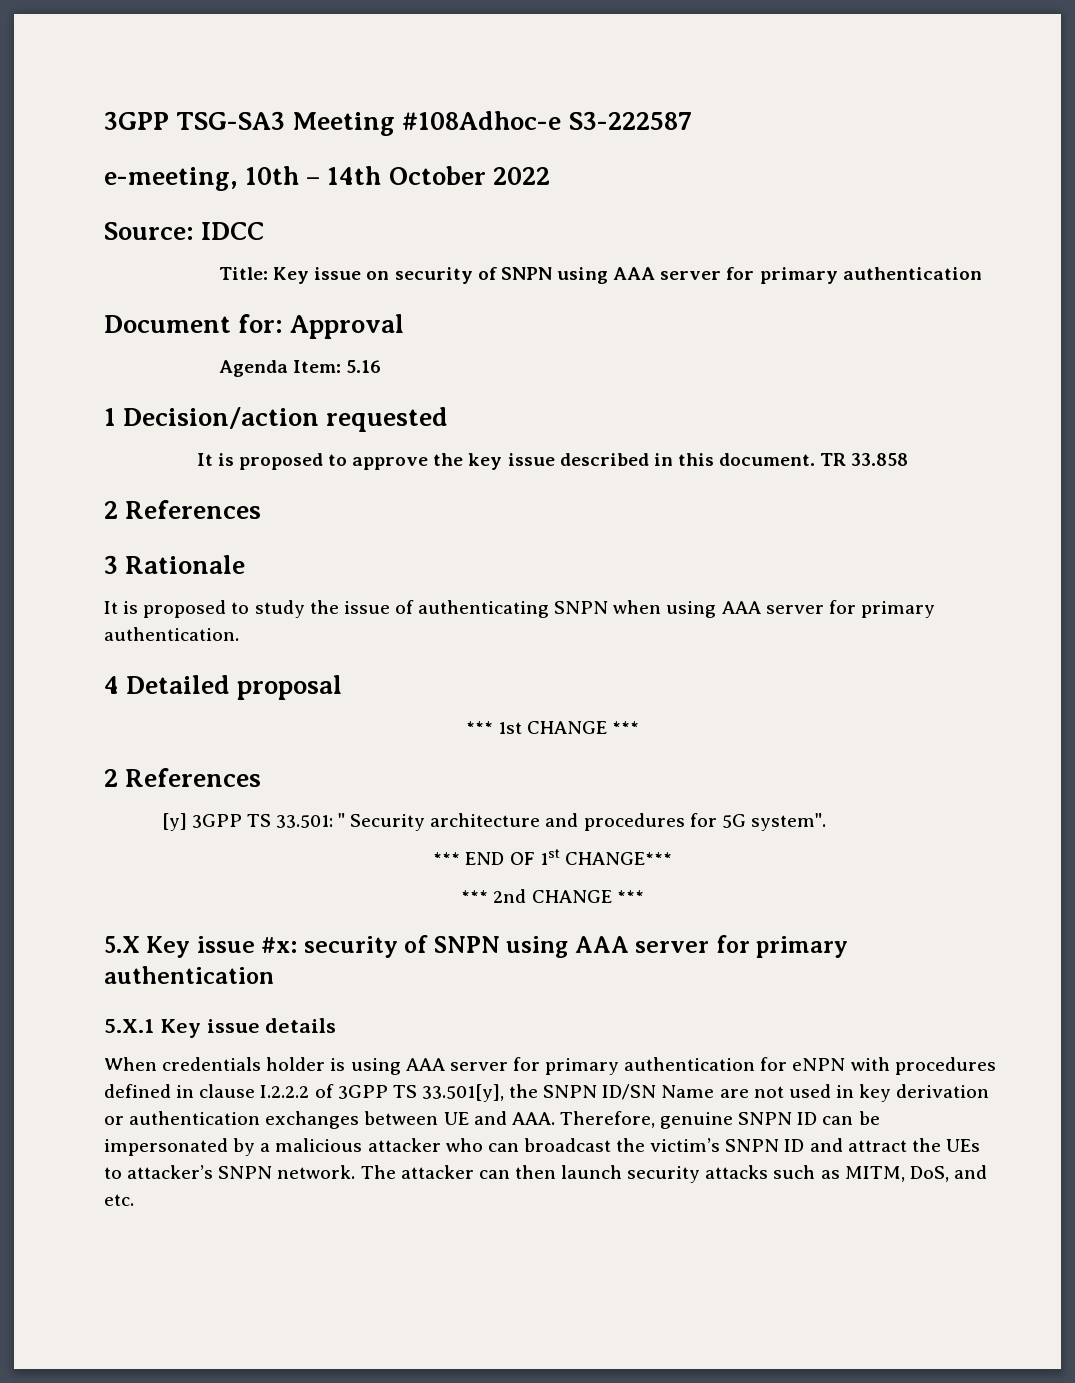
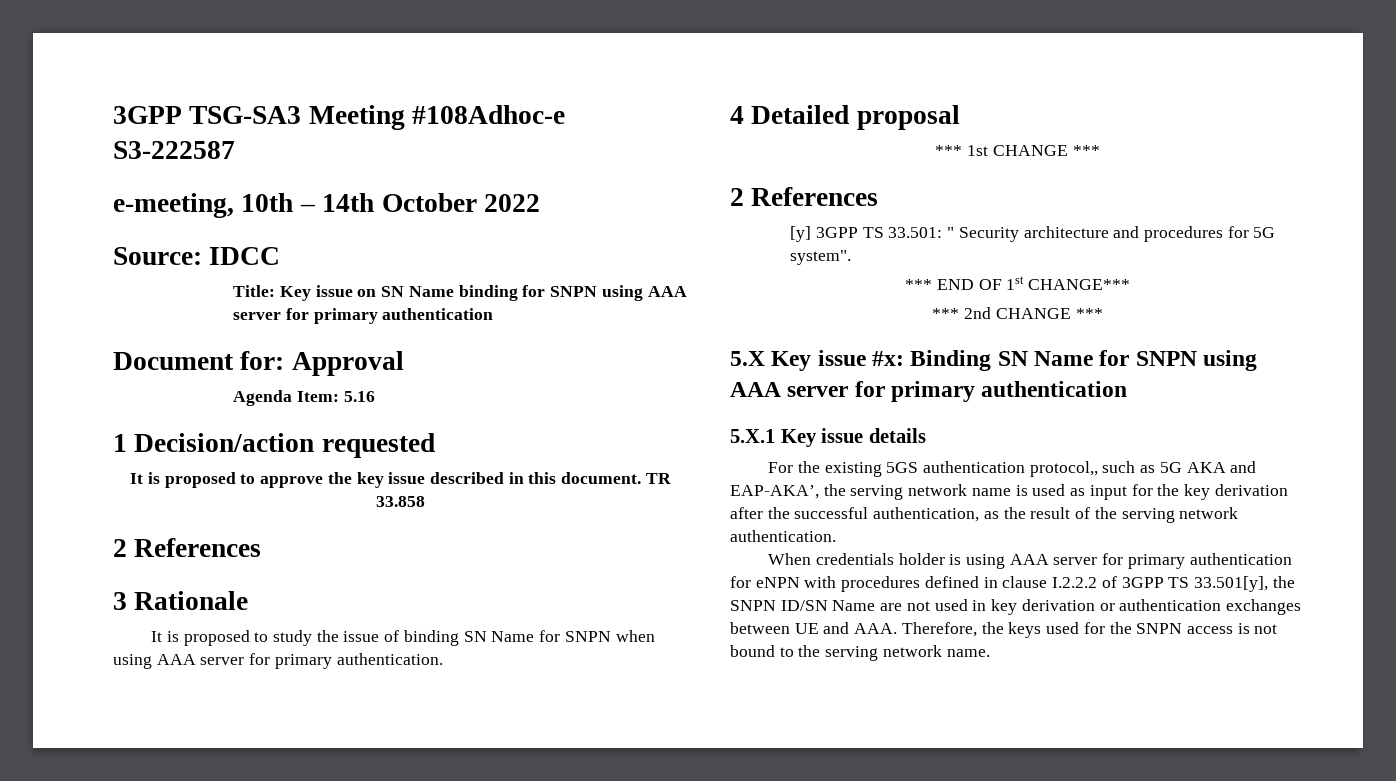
[394,267,497,284] security of -> [381,285,546,301] SN Name binding for
[418,600,550,618] authenticating -> [403,630,561,646] binding SN Name for
[303,935,429,958] security of -> [910,350,1130,371] Binding SN Name for
(337, 1025) none -> [768,461,1257,477] [730,484,1288,500] [730,507,1239,523] [730,530,836,542] // For the existing 5GS authentication protocol,, such as 5G AKA and EAP-AKA’, the serving network name is used as input for the key derivation after the successful authentication, as the result of the serving network authentication.
[660,1111,880,1129] [104,1138,980,1156] [104,1165,987,1183] [104,1194,134,1206] genuine SNPN ID can be impersonated by a malicious attacker who can broadcast the victim’s SNPN ID and attract the UEs to attacker’s SNPN network. The attacker can then launch security attacks such as MITM, DoS, and etc. -> [981,622,1278,638] [730,645,990,661] the keys used for the SNPN access is not bound to the serving network name.

